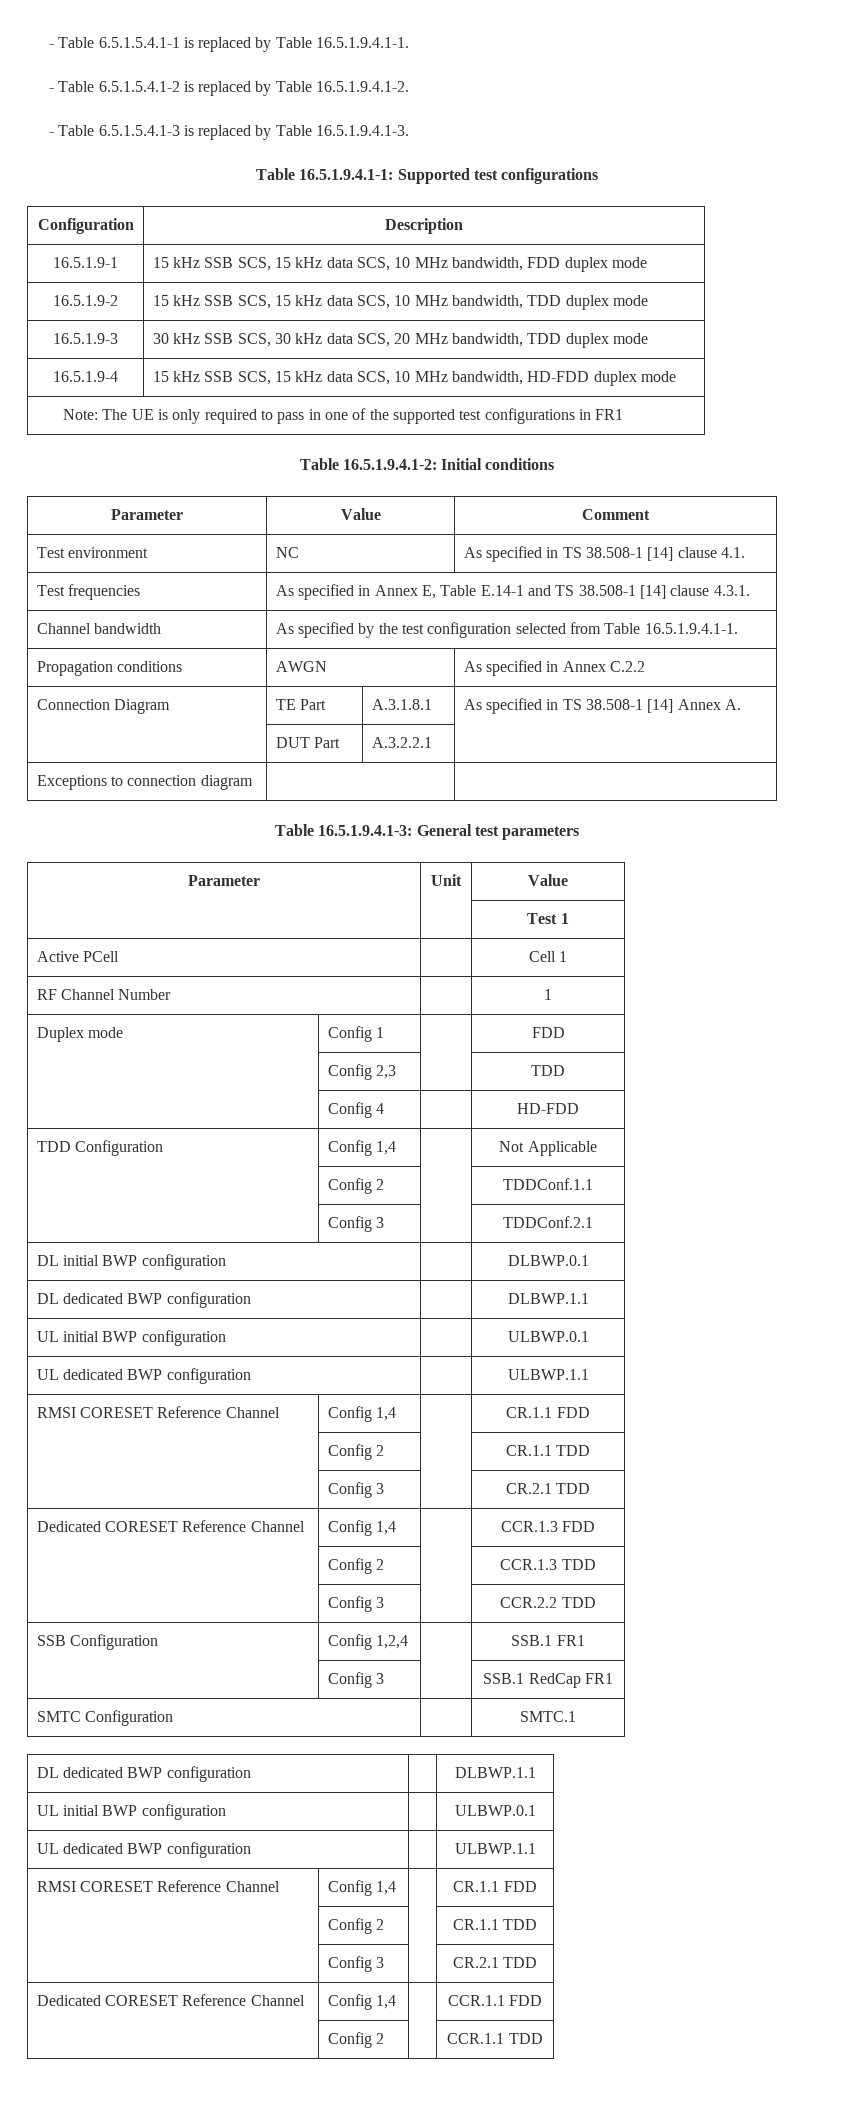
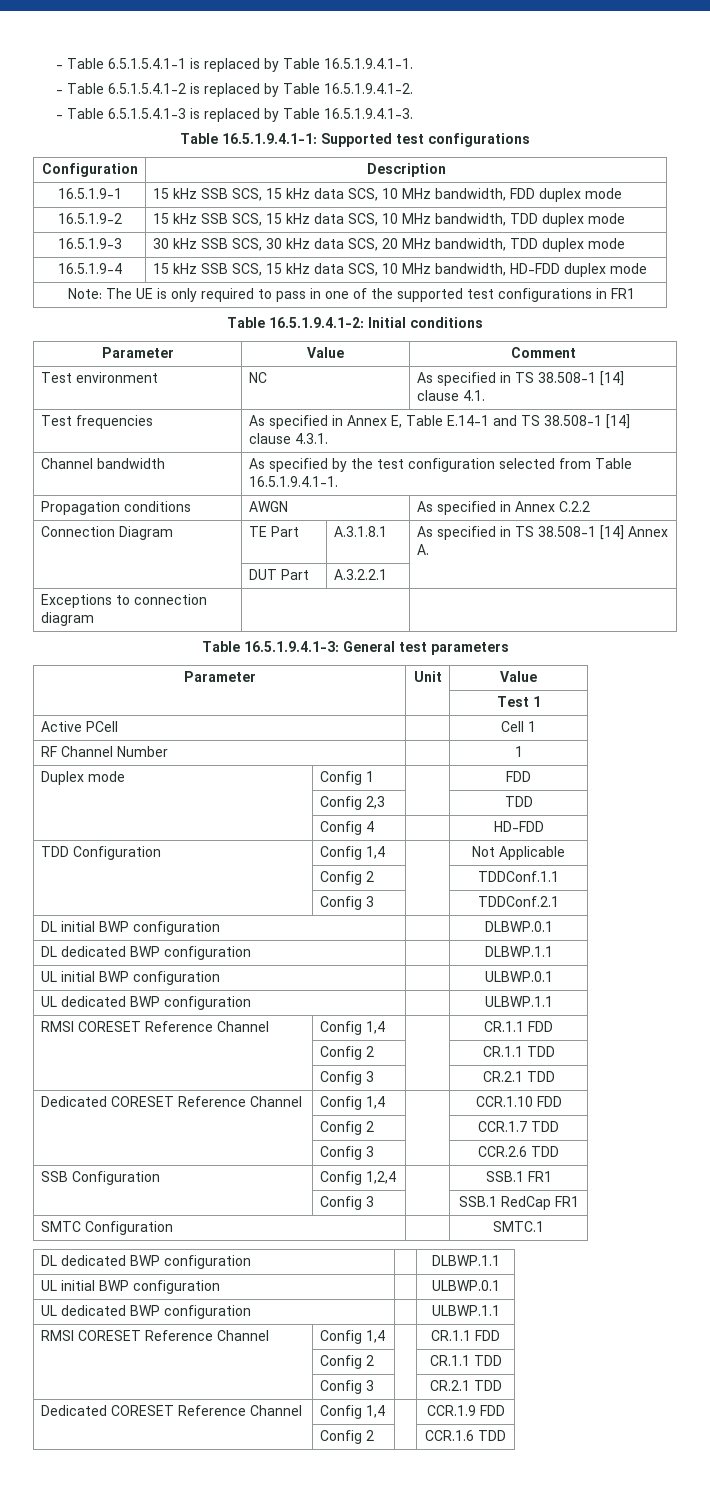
[500,1521,596,1532] [327,1558,385,1574] [500,1559,596,1570] [327,1596,385,1612] [500,1597,558,1608] CCR.1.3 FDD // | Config 2 | | CCR.1.3 TDD // | Config 3 | | CCR.2.2 -> [475,1096,562,1107] [319,1121,374,1135] [478,1121,559,1132] [319,1146,374,1160] [478,1146,527,1157] CCR.1.10 FDD // | Config 2 | | CCR.1.7 TDD // | Config 3 | | CCR.2.6
[447,1995,543,2006] [327,2032,385,2048] [447,2033,505,2044] CCR.1.1 FDD // | Config 2 | | CCR.1.1 -> [426,1405,505,1416] [319,1430,374,1444] [425,1430,474,1441] CCR.1.9 FDD // | Config 2 | | CCR.1.6

